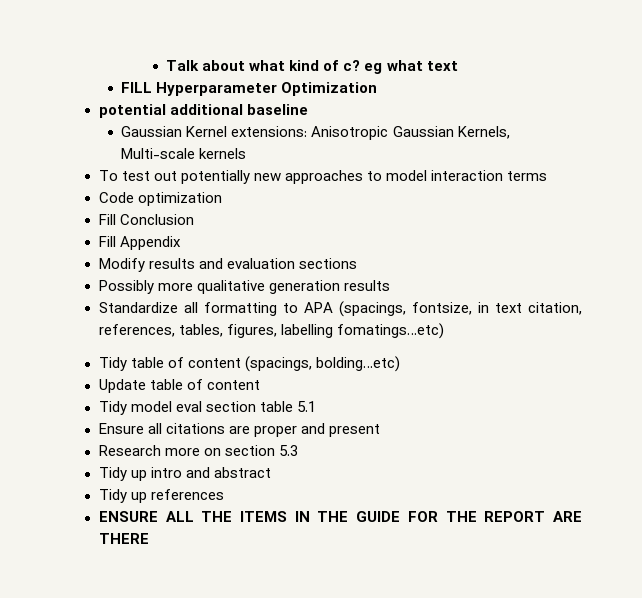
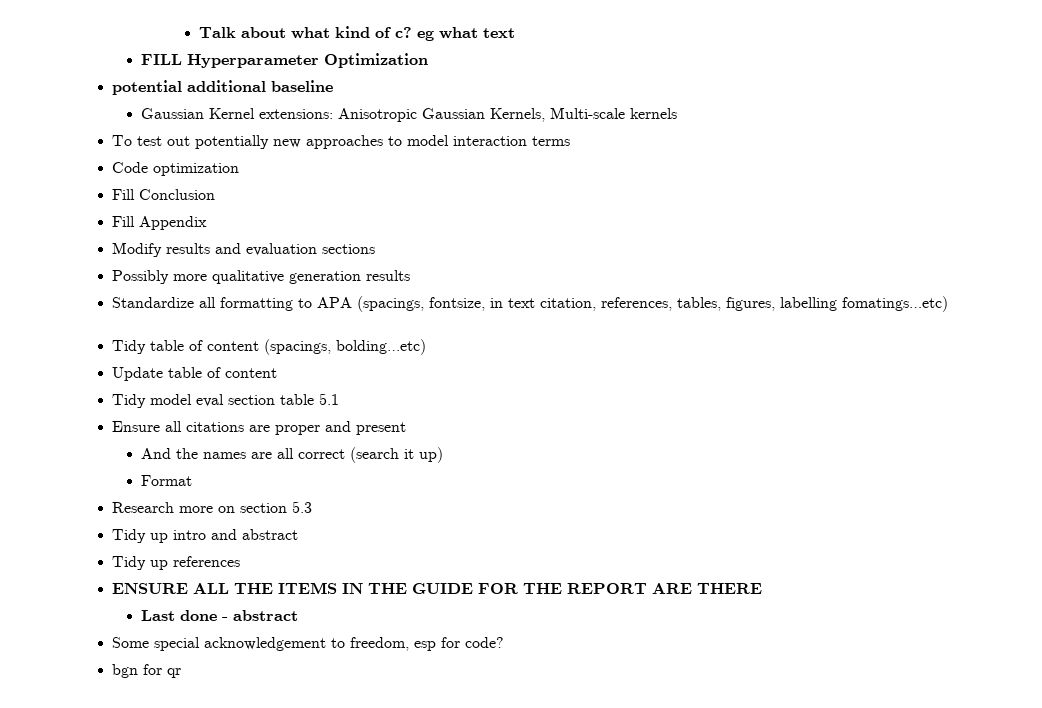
(381, 430) none -> [141,447,444,463] [141,475,193,486] // And the names are all correct (search it up) // Format
(149, 538) none -> [141,610,299,621] [112,637,505,651] [112,664,182,678] // Last done - abstract // Some special acknowledgement to freedom, esp for code? // bgn for qr

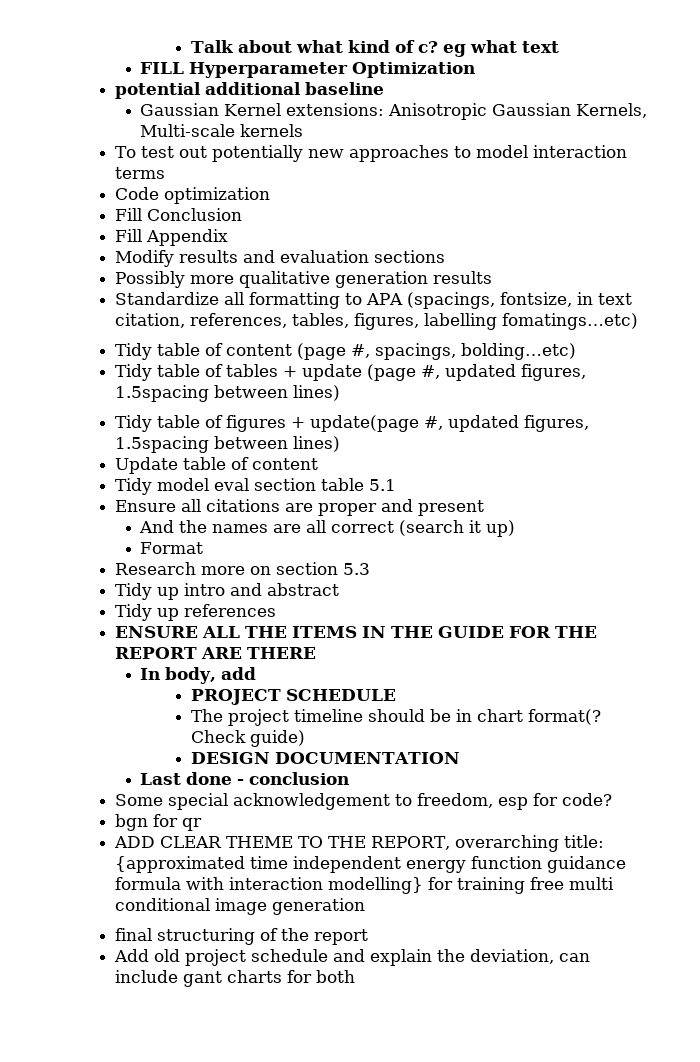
[264,339,427,355] (spacings, bolding…etc) -> [297,343,577,360] [115,364,587,381] [115,385,341,402] [115,415,590,432] [115,436,341,453] (page #, spacings, bolding…etc) // Tidy table of tables + update (page #, updated figures, 1.5spacing between lines) // Tidy table of figures + update(page #, updated figures, 1.5spacing between lines)
(763, 588) none -> [140,667,257,684] [190,689,396,705] [190,709,601,726] [190,730,305,747] [190,752,460,764] // In body, add // PROJECT SCHEDULE // The project timeline should be in chart format(? Check guide) // DESIGN DOCUMENTATION
[233,610,299,621] abstract -> [249,772,350,785] conclusion
(182, 673) none -> [114,835,605,852] [115,856,627,873] [115,877,615,894] [115,898,366,915] [115,928,369,945] [114,949,591,966] [115,970,356,987] // ADD CLEAR THEME TO THE REPORT, overarching title: {approximated time independent energy function guidance formula with interaction modelling} for training free multi conditional image generation // final structuring of the report // Add old project schedule and explain the deviation, can include gant charts for both

